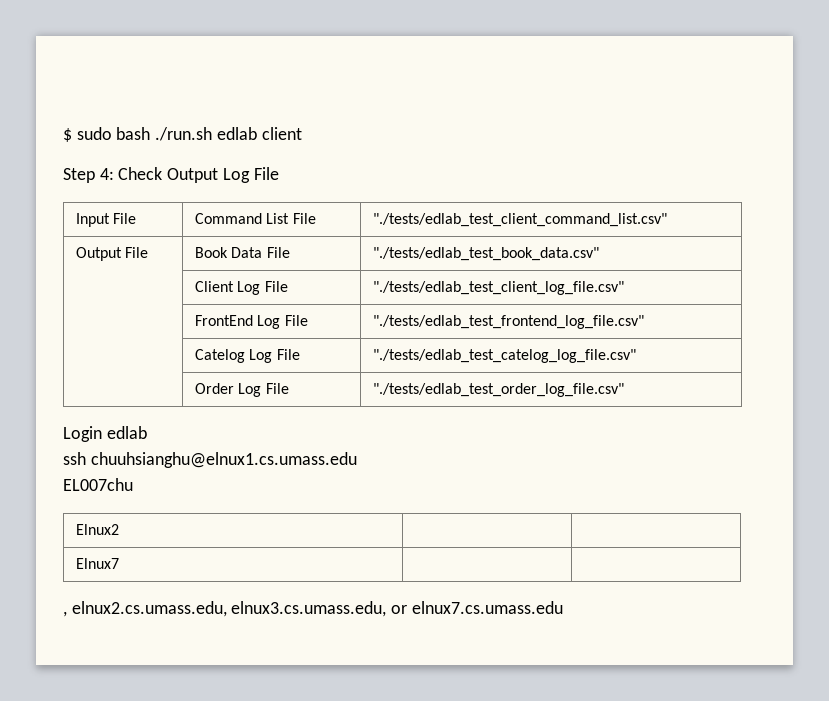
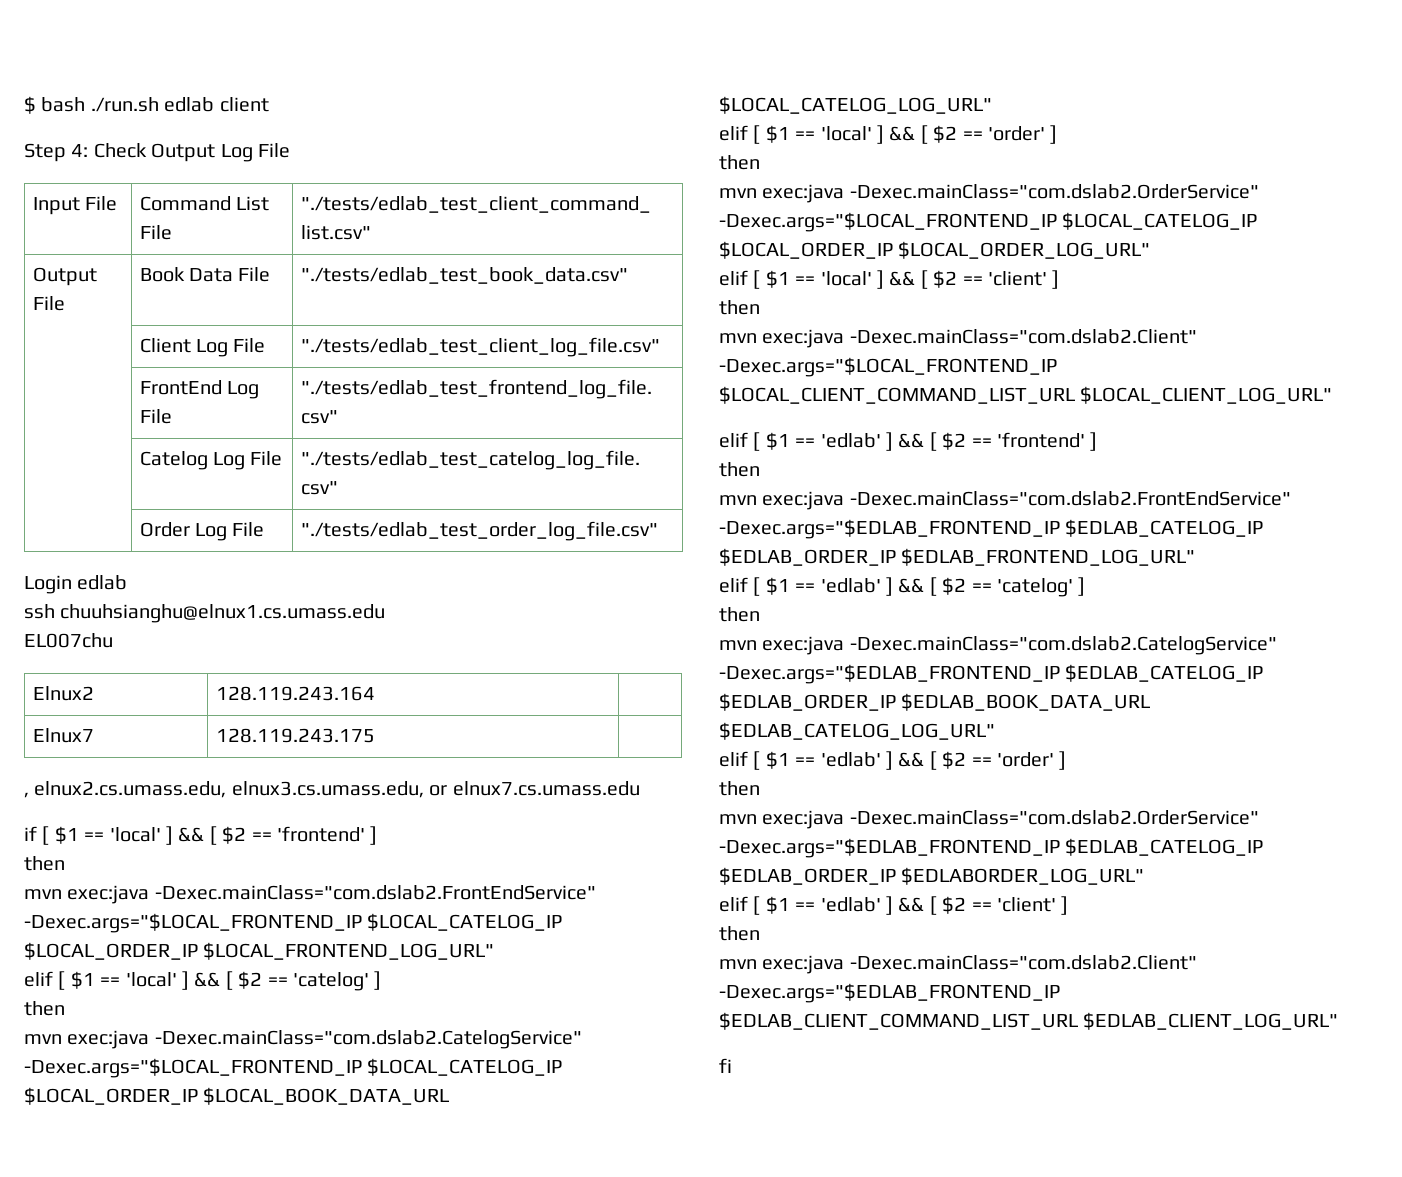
[76,127,112,140] sudo -> (36, 105) none
(120, 529) none -> [215,686,375,701] 128.119.243.164
(120, 563) none -> [215,728,375,743] 128.119.243.175
(563, 607) none -> [24,826,378,845] [24,856,65,871] [24,885,596,904] [24,913,563,933] [24,942,495,960] [24,971,382,991] [24,1001,65,1016] [24,1030,582,1049] [24,1058,563,1078] [24,1087,450,1105] [719,96,992,114] [719,125,1058,144] [719,155,760,170] [719,184,1259,203] [719,212,1258,232] [719,241,1151,259] [719,270,1060,289] [719,300,760,315] [719,329,1197,348] [719,357,1057,377] [719,386,1333,404] [719,432,1098,451] [719,462,760,477] [719,491,1291,510] [719,519,1264,539] [719,548,1196,566] [719,577,1086,597] [719,607,760,622] [719,636,1277,655] [719,664,1264,684] [719,693,1151,711] [719,722,995,740] [719,751,1067,770] [719,781,760,796] [719,810,1259,829] [719,838,1264,858] [719,867,1145,885] [719,896,1069,915] [719,926,760,941] [719,955,1197,974] [719,983,1060,1003] [719,1012,1339,1030] [719,1058,732,1073] // if [ $1 == 'local' ] && [ $2 == 'frontend' ] // then // mvn exec:java -Dexec.mainClass="com.dslab2.FrontEndService" -Dexec.args="$LOCAL_FRONTEND_IP $LOCAL_CATELOG_IP $LOCAL_ORDER_IP $LOCAL_FRONTEND_LOG_URL" // elif [ $1 == 'local' ] && [ $2 == 'catelog' ] // then // mvn exec:java -Dexec.mainClass="com.dslab2.CatelogService" -Dexec.args="$LOCAL_FRONTEND_IP $LOCAL_CATELOG_IP $LOCAL_ORDER_IP $LOCAL_BOOK_DATA_URL $LOCAL_CATELOG_LOG_URL" // elif [ $1 == 'local' ] && [ $2 == 'order' ] // then // mvn exec:java -Dexec.mainClass="com.dslab2.OrderService" -Dexec.args="$LOCAL_FRONTEND_IP $LOCAL_CATELOG_IP $LOCAL_ORDER_IP $LOCAL_ORDER_LOG_URL" // elif [ $1 == 'local' ] && [ $2 == 'client' ] // then // mvn exec:java -Dexec.mainClass="com.dslab2.Client" -Dexec.args="$LOCAL_FRONTEND_IP $LOCAL_CLIENT_COMMAND_LIST_URL $LOCAL_CLIENT_LOG_URL" // elif [ $1 == 'edlab' ] && [ $2 == 'frontend' ] // then // mvn exec:java -Dexec.mainClass="com.dslab2.FrontEndService" -Dexec.args="$EDLAB_FRONTEND_IP $EDLAB_CATELOG_IP $EDLAB_ORDER_IP $EDLAB_FRONTEND_LOG_URL" // elif [ $1 == 'edlab' ] && [ $2 == 'catelog' ] // then // mvn exec:java -Dexec.mainClass="com.dslab2.CatelogService" -Dexec.args="$EDLAB_FRONTEND_IP $EDLAB_CATELOG_IP $EDLAB_ORDER_IP $EDLAB_BOOK_DATA_URL $EDLAB_CATELOG_LOG_URL" // elif [ $1 == 'edlab' ] && [ $2 == 'order' ] // then // mvn exec:java -Dexec.mainClass="com.dslab2.OrderService" -Dexec.args="$EDLAB_FRONTEND_IP $EDLAB_CATELOG_IP $EDLAB_ORDER_IP $EDLABORDER_LOG_URL" // elif [ $1 == 'edlab' ] && [ $2 == 'client' ] // then // mvn exec:java -Dexec.mainClass="com.dslab2.Client" -Dexec.args="$EDLAB_FRONTEND_IP $EDLAB_CLIENT_COMMAND_LIST_URL $EDLAB_CLIENT_LOG_URL" // fi

